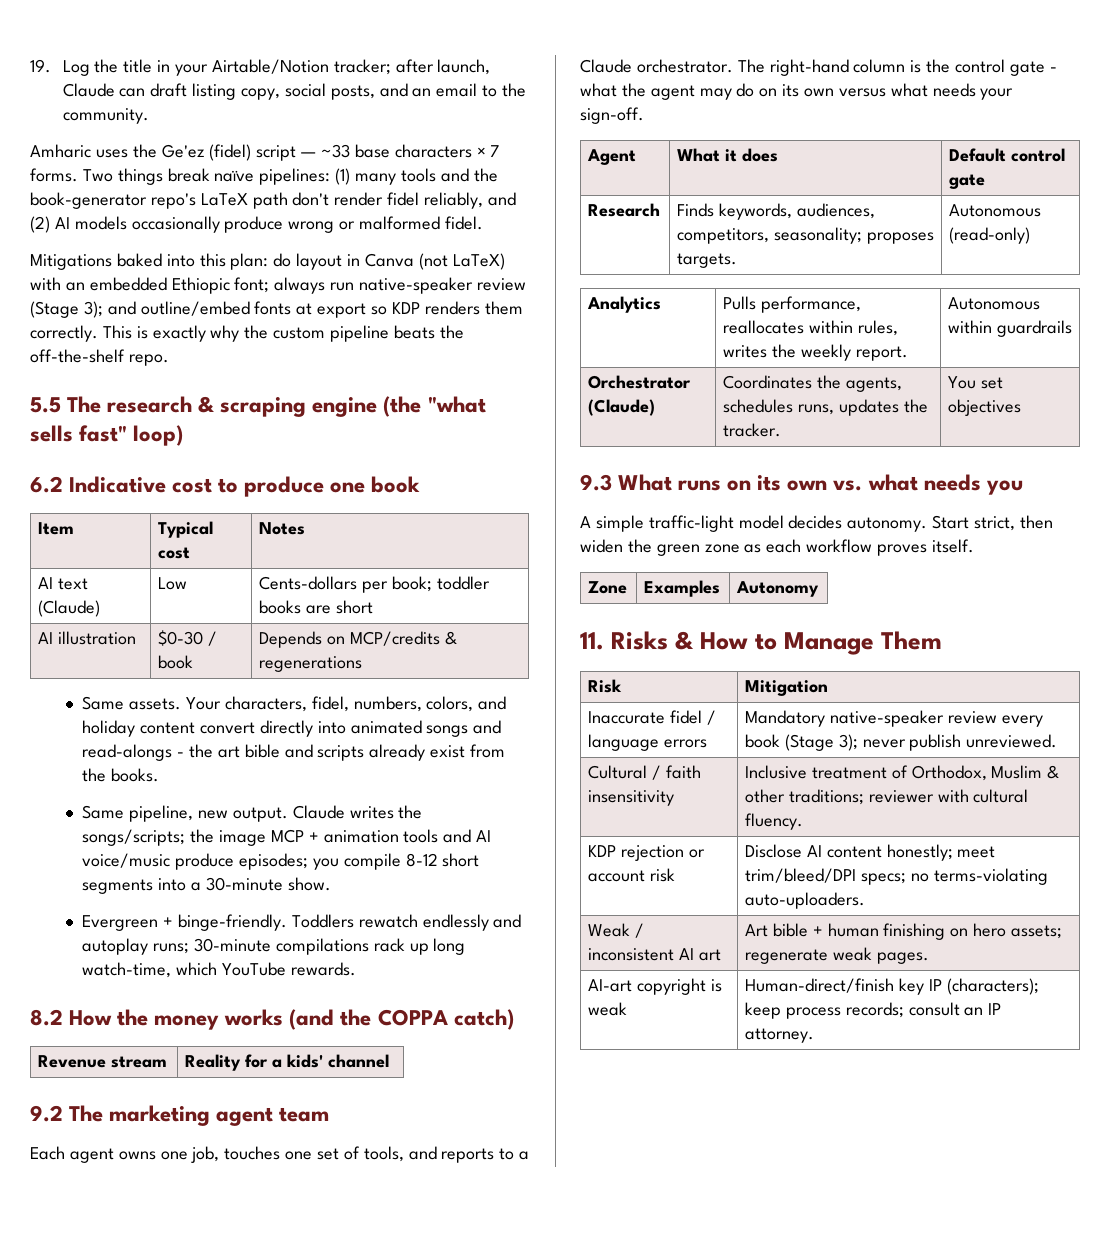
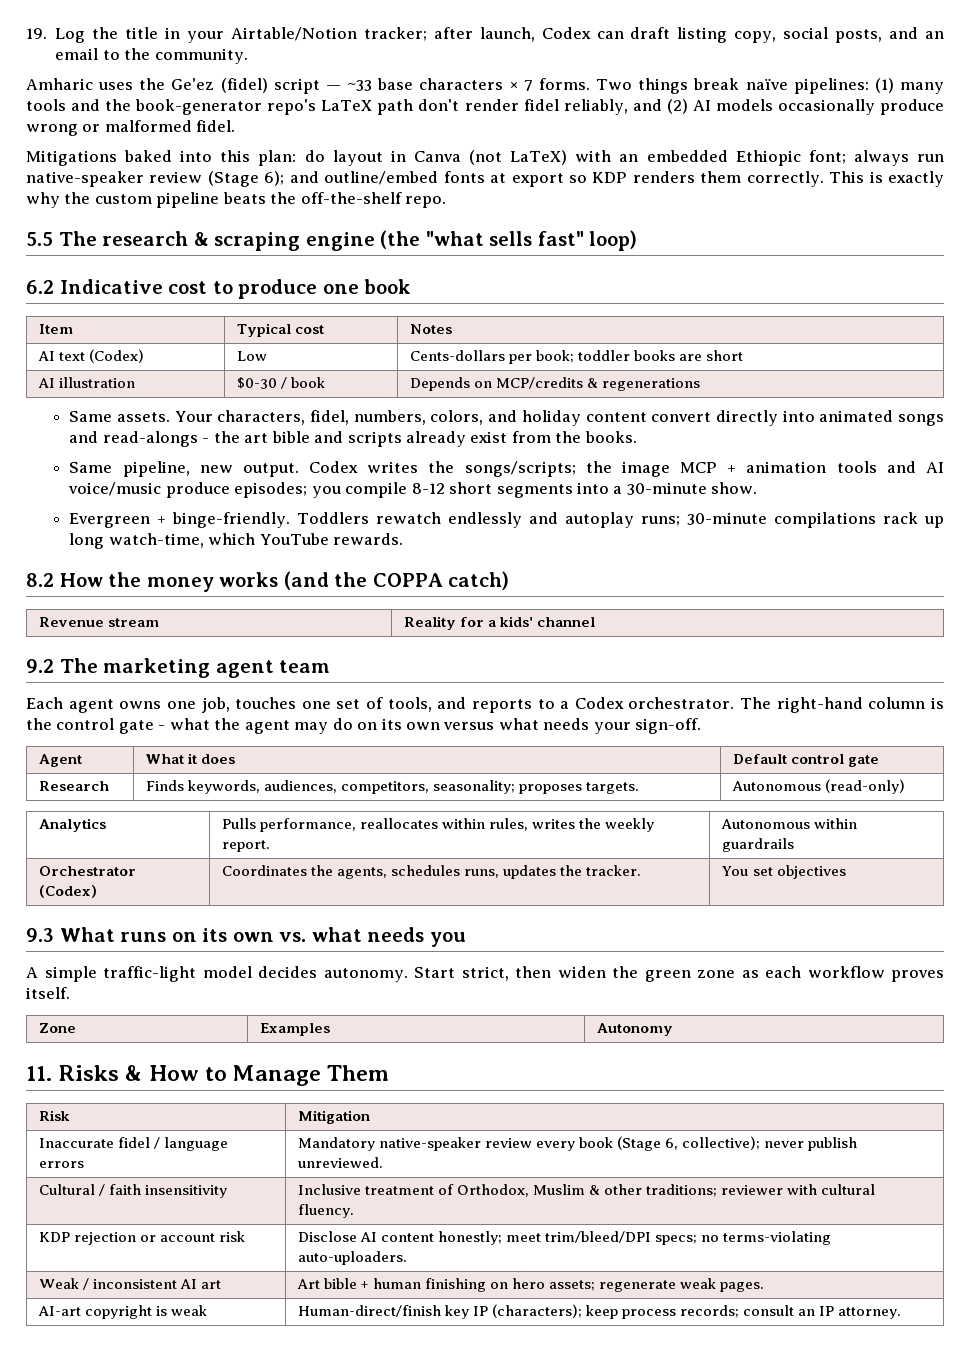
[62,83,115,97] Claude -> [541,27,591,39] Codex
[83,301,103,318] 3); -> [264,171,285,186] 6);
[38,600,101,617] (Claude) -> [88,349,144,363] (Codex)
[292,805,345,819] Claude -> [309,461,359,473] Codex
[580,59,632,73] Claude -> [574,697,624,709] Codex
[588,399,656,416] (Claude) -> [38,885,97,898] (Codex)
[838,734,858,751] 3); -> [664,1136,760,1150] 6, collective);

